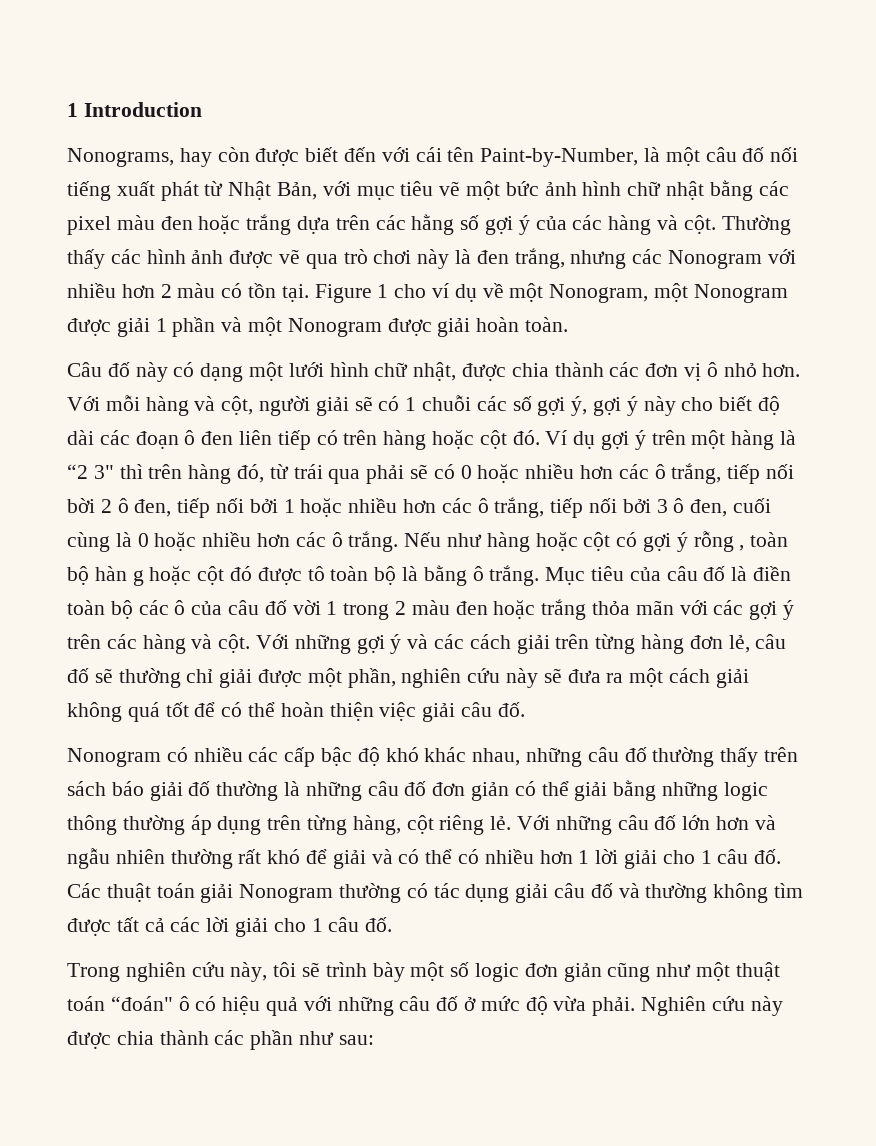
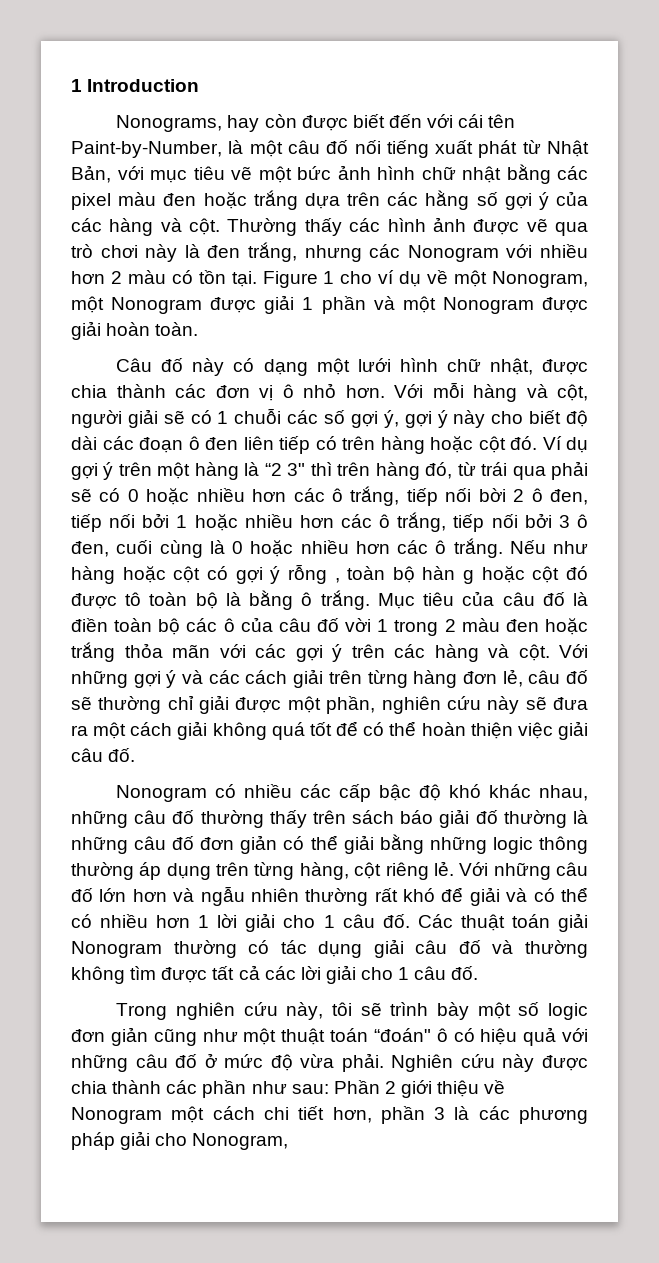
(374, 1040) none -> [333,1080,506,1098] [71,1106,589,1124] [71,1131,289,1150] Phần 2 giới thiệu về Nonogram một cách chi tiết hơn, phần 3 là các phương pháp giải cho Nonogram,

